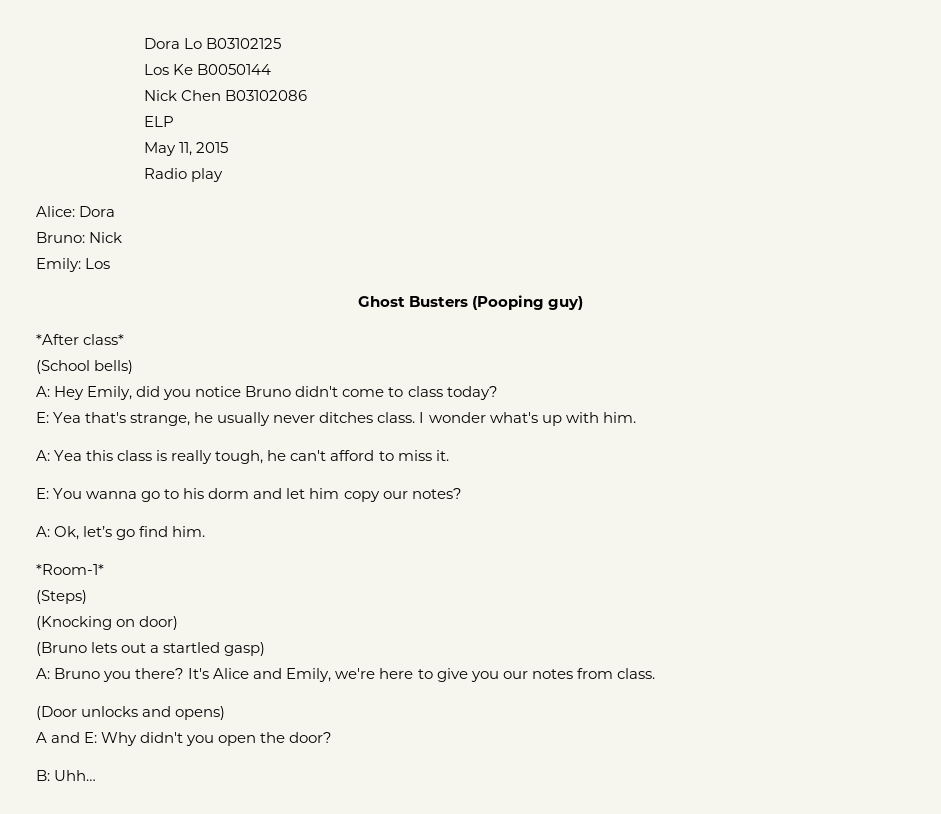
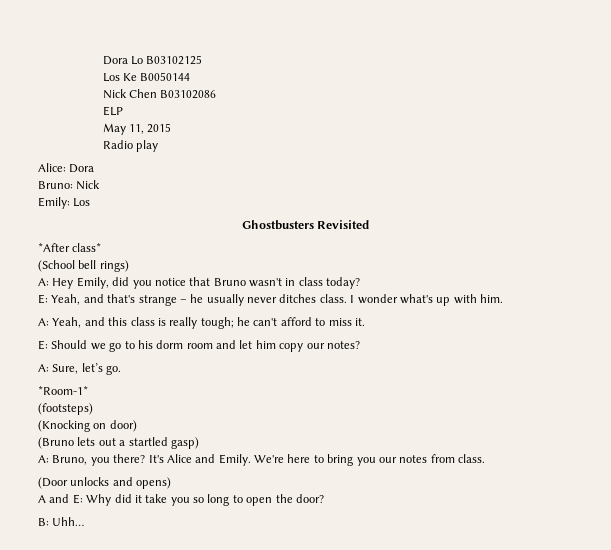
[357,295,584,310] Ghost Busters (Pooping guy) -> [241,220,370,230] Ghostbusters Revisited
[94,360,134,374] bells) -> [78,260,129,272] bell rings)
[245,386,404,397] Bruno didn't come to -> [189,277,296,287] that Bruno wasn't in
[53,412,191,426] Yea that's strange, -> [51,294,187,306] Yeah, and that's strange –
[54,450,83,461] Yea -> [52,317,105,328] Yeah, and
[215,450,264,464] tough, -> [200,317,234,329] tough;
[53,488,138,499] You wanna -> [51,340,106,350] Should we
(250, 493) none -> [186,343,213,349] room
[54,526,206,540] Ok, let’s go find him. -> [52,363,122,375] Sure, let’s go.
[36,590,87,604] (Steps) -> [38,403,93,415] (footsteps)
[54,668,101,679] Bruno -> [52,455,88,465] Bruno,
[286,668,376,682] Emily, we're -> [218,454,284,466] Emily. We're
[436,668,468,682] give -> [327,454,354,466] bring
[140,732,215,746] didn't you -> [114,494,243,506] did it take you so long to

